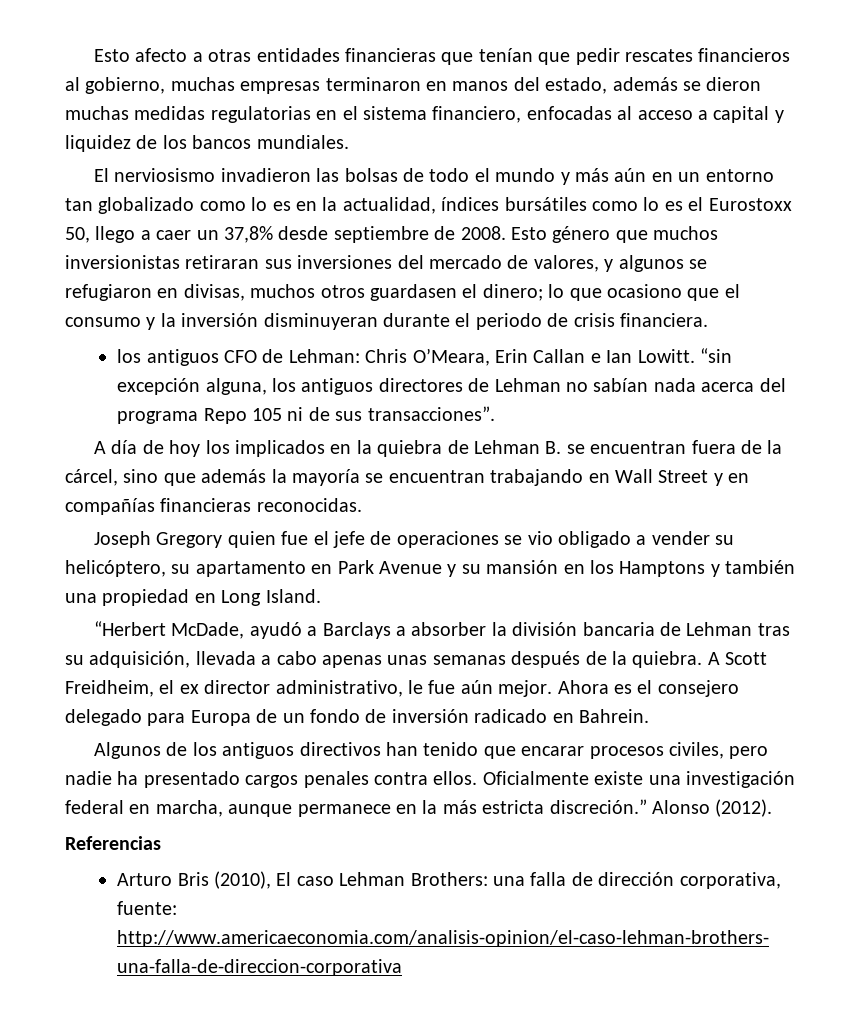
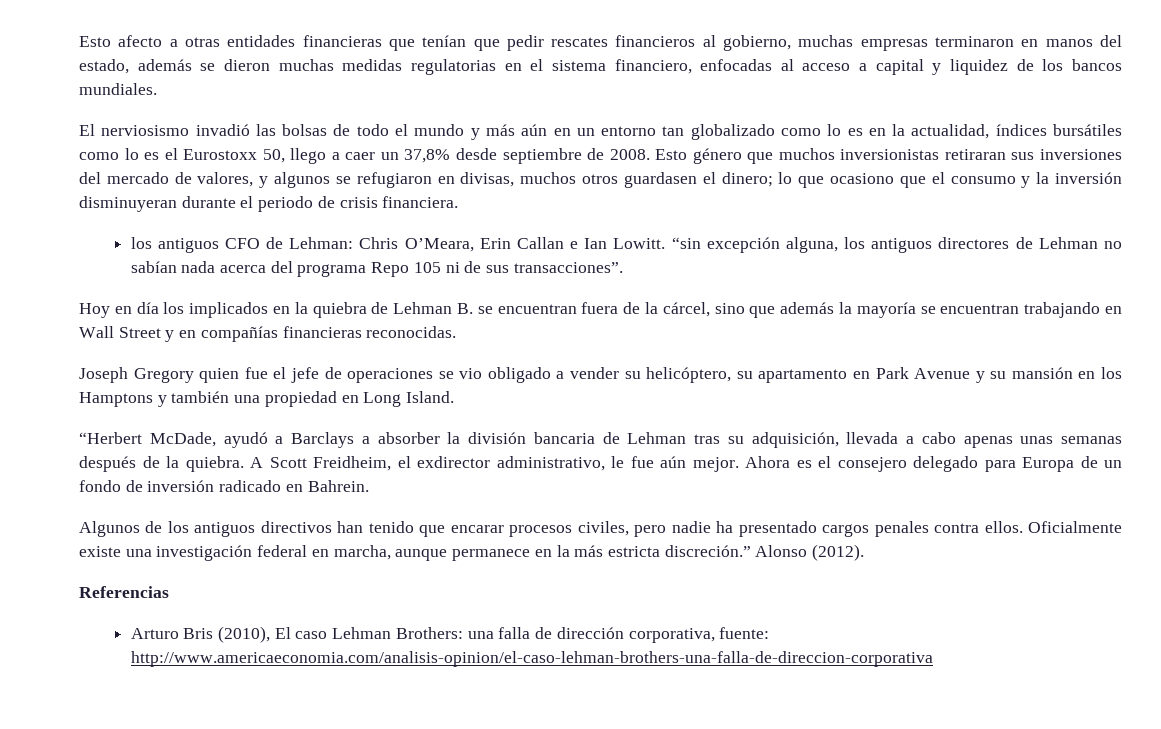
[220,168,311,182] invadieron -> [195,124,250,136] invadió
[93,440,201,457] A día de hoy -> [79,302,159,318] Hoy en día
[179,680,271,694] ex director -> [417,456,490,468] exdirector

